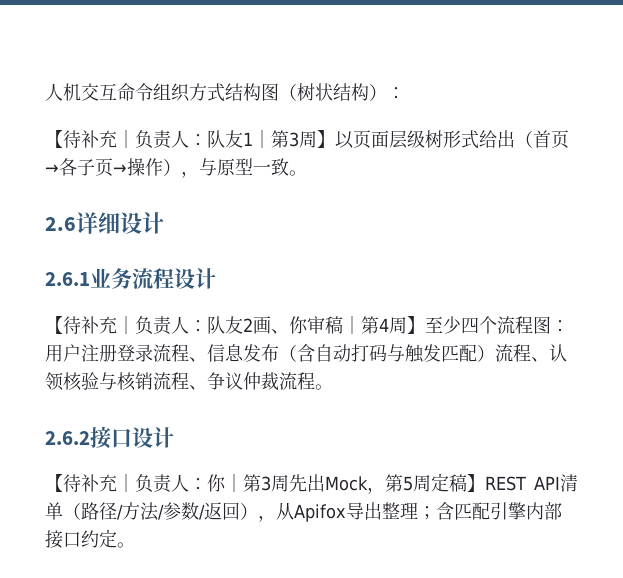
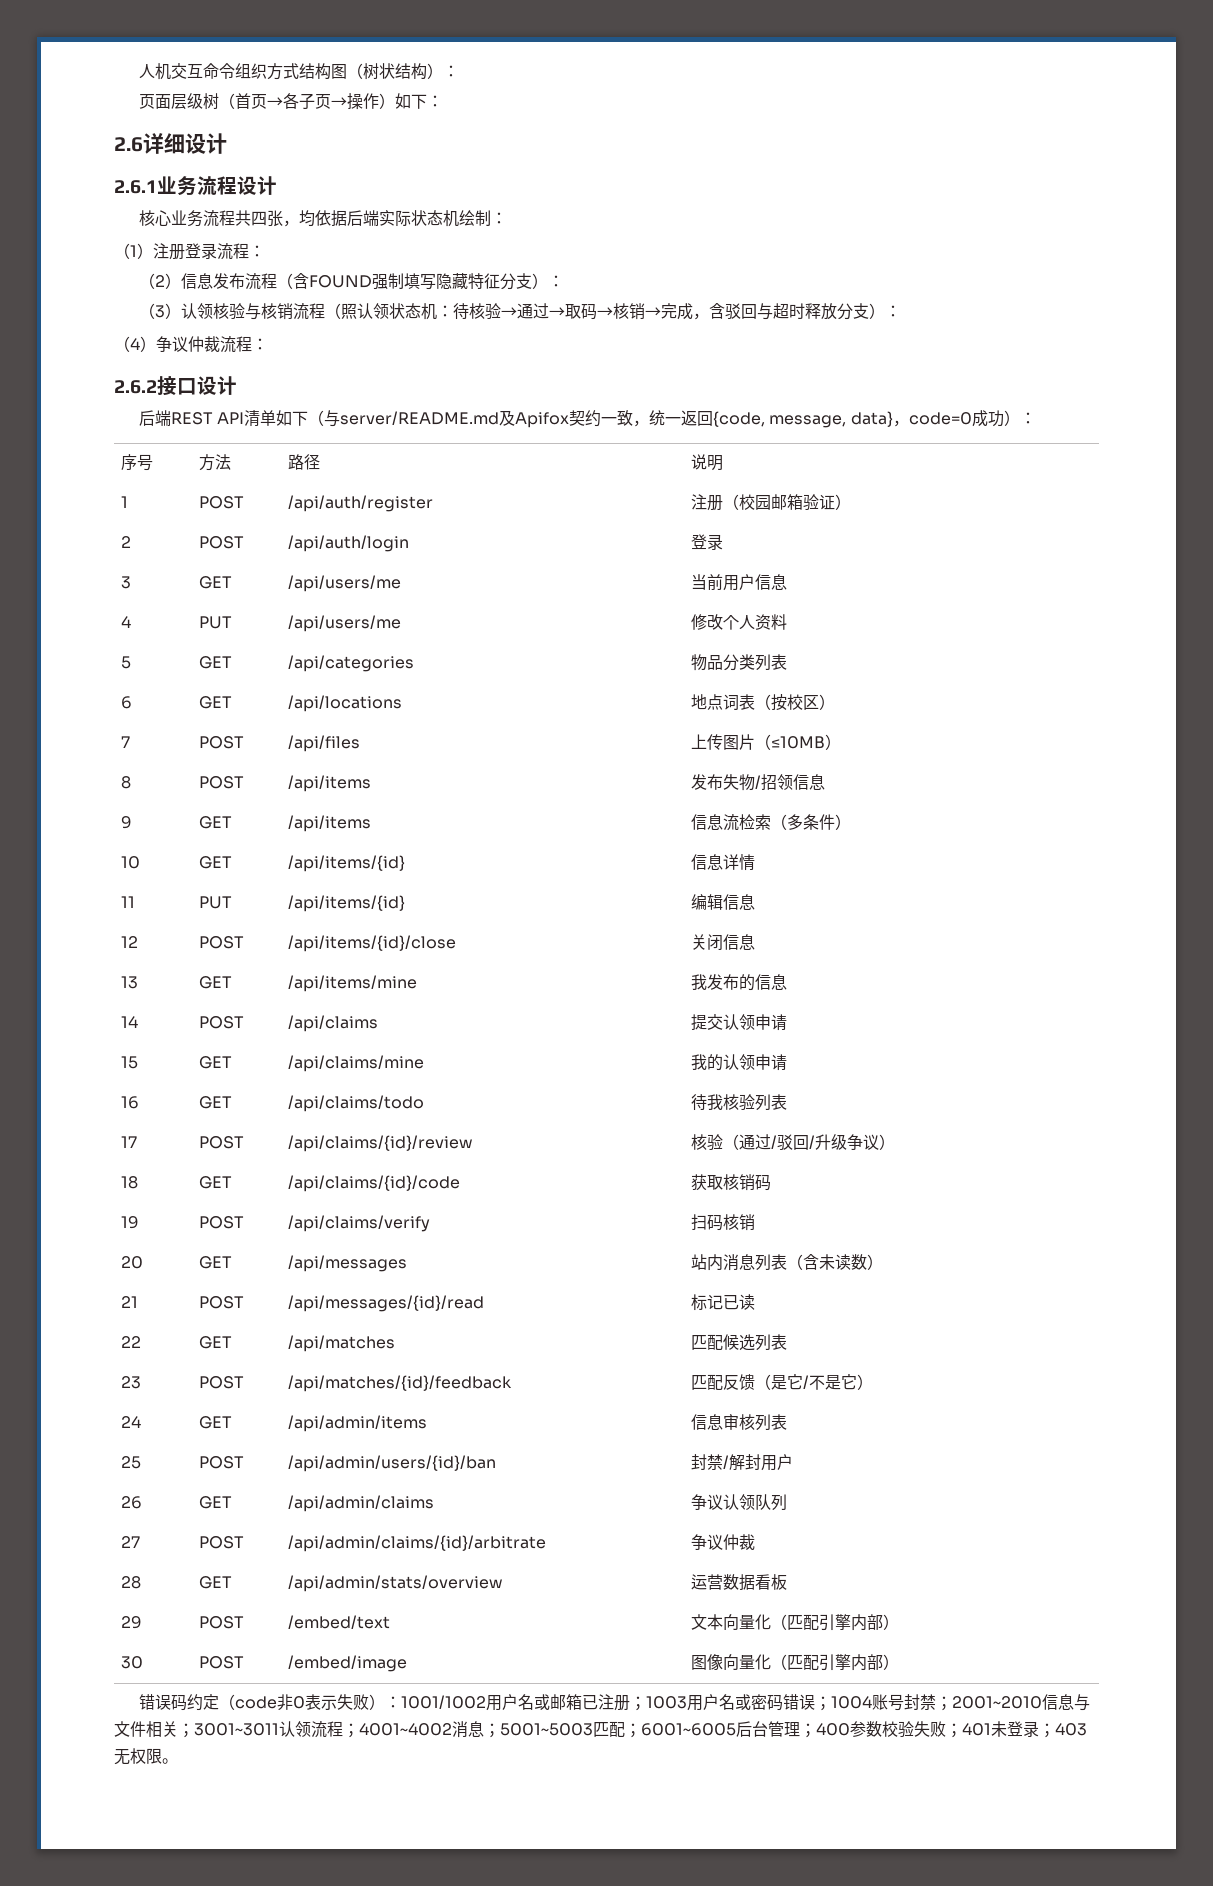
[45,130,354,149] 【待补充｜负责人：队友1｜第3周】以 -> (459, 71) none
[443,130,515,149] 形式给出 -> (219, 101) none
[181,158,307,178] ，与原型一致。 -> [394,93,443,109] 如下：
[45,316,569,335] [45,344,81,362] 【待补充｜负责人：队友2画、你审稿｜第4周】至少四个流程图：用户 -> [138,210,507,227] [114,243,153,259] 核心业务流程共四张，均依据后端实际状态机绘制： // （1）
[189,344,549,363] 、信息发布（含自动打码与触发匹配）流程、 -> [249,245,265,257] [138,273,564,290] [138,303,181,319] ： // （2）信息发布流程（含FOUND强制填写隐藏特征分支）： // （3）
[189,385,207,390] 、 -> [324,303,901,320] [114,336,156,352] （照认领状态机：待核验→通过→取码→核销→完成，含驳回与超时释放分支）： // （4）
[315,384,333,390] 。 -> [252,338,268,350] ：
[45,473,578,494] [45,502,562,522] [45,529,117,549] 【待补充｜负责人：你｜第3周先出Mock，第5周定稿】REST API清单（路径/方法/参数/返回），从Apifox导出整理；含匹配引擎内部接口约定 -> [138,410,1036,428] [121,454,154,471] [199,454,232,471] [288,454,321,470] [691,454,724,471] [121,496,129,508] [199,496,245,509] [288,495,434,512] [691,494,852,511] [121,536,132,548] [199,536,245,549] [288,535,410,552] [691,534,724,550] [121,576,132,589] [199,576,233,589] [288,575,402,592] [691,574,788,591] [121,616,132,628] [199,616,233,629] [288,615,402,632] [691,614,788,630] [121,656,132,669] [199,656,233,669] [288,655,415,672] [691,654,788,671] [121,696,133,709] [199,696,233,709] [288,695,403,712] [691,694,836,711] [121,736,131,748] [199,736,245,749] [288,735,361,752] [691,734,842,750] [121,776,132,789] [199,776,245,789] [288,775,372,792] [691,774,826,791] [121,816,133,829] [199,816,233,829] [288,815,372,832] [691,814,852,831] [121,856,141,869] [199,856,233,869] [288,855,406,872] [691,854,756,871] [121,896,136,908] [199,896,233,909] [288,895,406,912] [691,894,756,910] [121,936,139,948] [199,936,245,949] [288,935,457,952] [691,934,756,951] [121,976,139,989] [199,976,233,989] [288,975,418,992] [691,974,788,991] [121,1016,139,1028] [199,1016,245,1029] [288,1015,379,1032] [691,1014,788,1031] [121,1056,139,1069] [199,1056,233,1069] [288,1055,425,1072] [691,1054,788,1071] [121,1096,140,1109] [199,1096,233,1109] [288,1095,425,1112] [691,1094,788,1111] [121,1136,138,1148] [199,1136,245,1149] [288,1135,474,1152] [691,1134,896,1150] [121,1176,139,1189] [199,1176,233,1189] [288,1175,461,1192] [691,1174,772,1191] [121,1216,140,1229] [199,1216,245,1229] [288,1215,431,1232] [691,1214,756,1231] [121,1256,144,1269] [199,1256,233,1269] [288,1255,408,1272] [691,1254,884,1271] [121,1296,139,1308] [199,1296,245,1309] [288,1295,485,1312] [691,1294,756,1311] [121,1336,142,1348] [199,1336,233,1349] [288,1335,396,1352] [691,1334,788,1351] [121,1376,142,1389] [199,1376,245,1389] [288,1375,513,1392] [691,1374,874,1390] [121,1416,142,1428] [199,1416,233,1429] [288,1415,428,1432] [691,1414,788,1431] [121,1456,142,1469] [199,1456,245,1469] [288,1455,497,1472] [691,1454,794,1471] [121,1496,143,1509] [199,1496,233,1509] [288,1495,435,1512] [691,1494,788,1511] [121,1536,141,1548] [199,1536,245,1549] [288,1535,547,1552] [691,1534,756,1550] [121,1576,142,1589] [199,1576,233,1589] [288,1575,504,1592] [691,1574,788,1591] [121,1616,143,1629] [199,1616,245,1629] [288,1615,391,1629] [691,1614,900,1631] [121,1656,144,1669] [199,1656,245,1669] [288,1655,408,1672] [691,1654,900,1671] [138,1694,1090,1711] [114,1721,1087,1738] [114,1748,162,1765] 后端REST API清单如下（与server/README.md及Apifox契约一致，统一返回{code, message, data}，code=0成功）： // 序号 | 方法 | 路径 | 说明 // 1 | POST | /api/auth/register | 注册（校园邮箱验证） // 2 | POST | /api/auth/login | 登录 // 3 | GET | /api/users/me | 当前用户信息 // 4 | PUT | /api/users/me | 修改个人资料 // 5 | GET | /api/categories | 物品分类列表 // 6 | GET | /api/locations | 地点词表（按校区） // 7 | POST | /api/files | 上传图片（≤10MB） // 8 | POST | /api/items | 发布失物/招领信息 // 9 | GET | /api/items | 信息流检索（多条件） // 10 | GET | /api/items/{id} | 信息详情 // 11 | PUT | /api/items/{id} | 编辑信息 // 12 | POST | /api/items/{id}/close | 关闭信息 // 13 | GET | /api/items/mine | 我发布的信息 // 14 | POST | /api/claims | 提交认领申请 // 15 | GET | /api/claims/mine | 我的认领申请 // 16 | GET | /api/claims/todo | 待我核验列表 // 17 | POST | /api/claims/{id}/review | 核验（通过/驳回/升级争议） // 18 | GET | /api/claims/{id}/code | 获取核销码 // 19 | POST | /api/claims/verify | 扫码核销 // 20 | GET | /api/messages | 站内消息列表（含未读数） // 21 | POST | /api/messages/{id}/read | 标记已读 // 22 | GET | /api/matches | 匹配候选列表 // 23 | POST | /api/matches/{id}/feedback | 匹配反馈（是它/不是它） // 24 | GET | /api/admin/items | 信息审核列表 // 25 | POST | /api/admin/users/{id}/ban | 封禁/解封用户 // 26 | GET | /api/admin/claims | 争议认领队列 // 27 | POST | /api/admin/claims/{id}/arbitrate | 争议仲裁 // 28 | GET | /api/admin/stats/overview | 运营数据看板 // 29 | POST | /embed/text | 文本向量化（匹配引擎内部） // 30 | POST | /embed/image | 图像向量化（匹配引擎内部） // 错误码约定（code非0表示失败）：1001/1002用户名或邮箱已注册；1003用户名或密码错误；1004账号封禁；2001~2010信息与文件相关；3001~3011认领流程；4001~4002消息；5001~5003匹配；6001~6005后台管理；400参数校验失败；401未登录；403无权限

